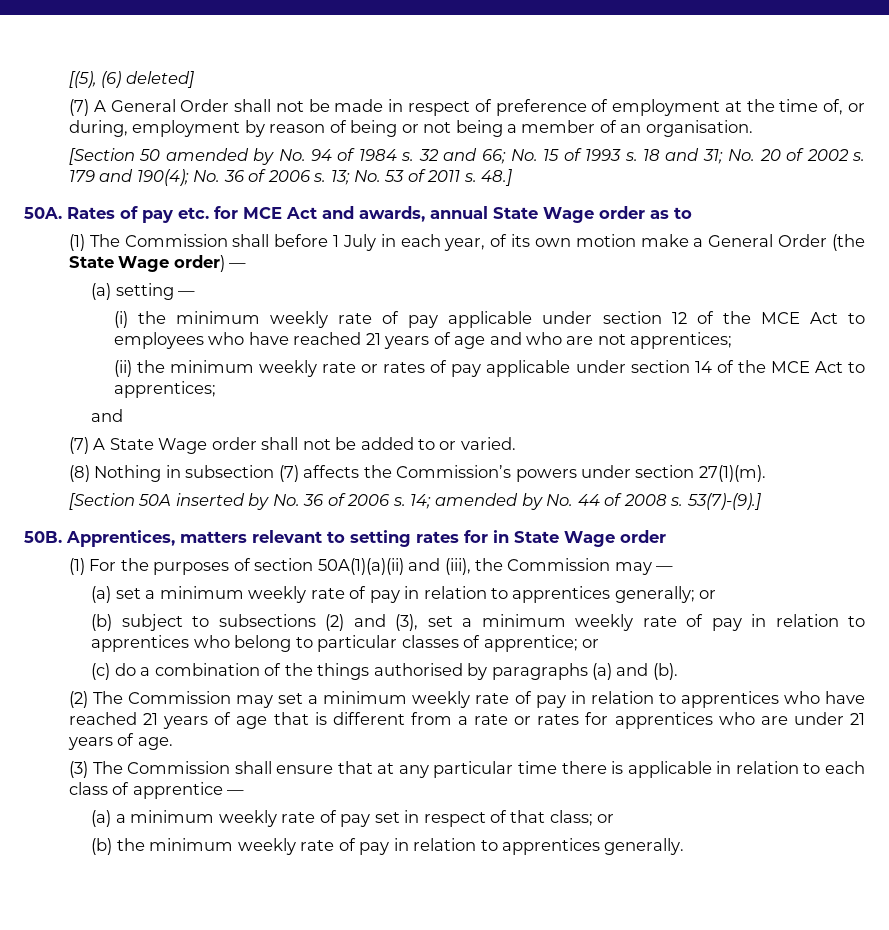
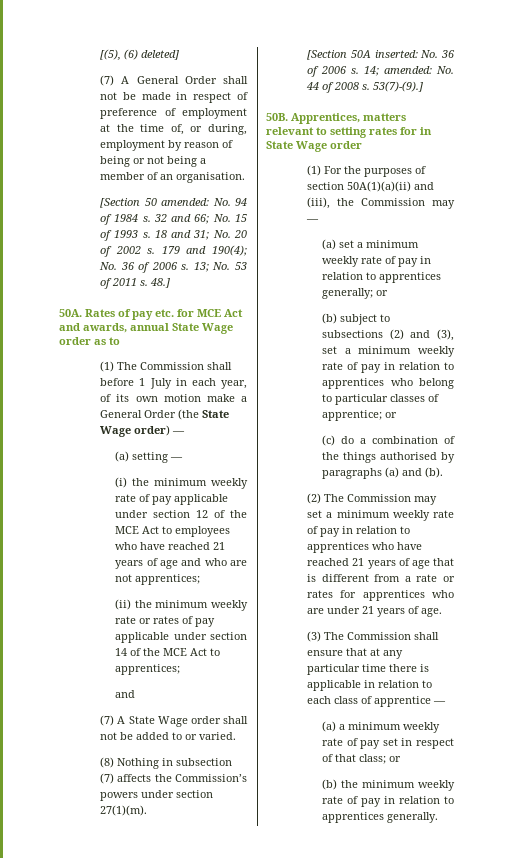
[165,148,275,165] amended by -> [161,198,210,206] amended:
[175,493,270,510] inserted by -> [374,50,418,58] inserted:
[435,493,543,510] amended by -> [384,66,433,74] amended:

